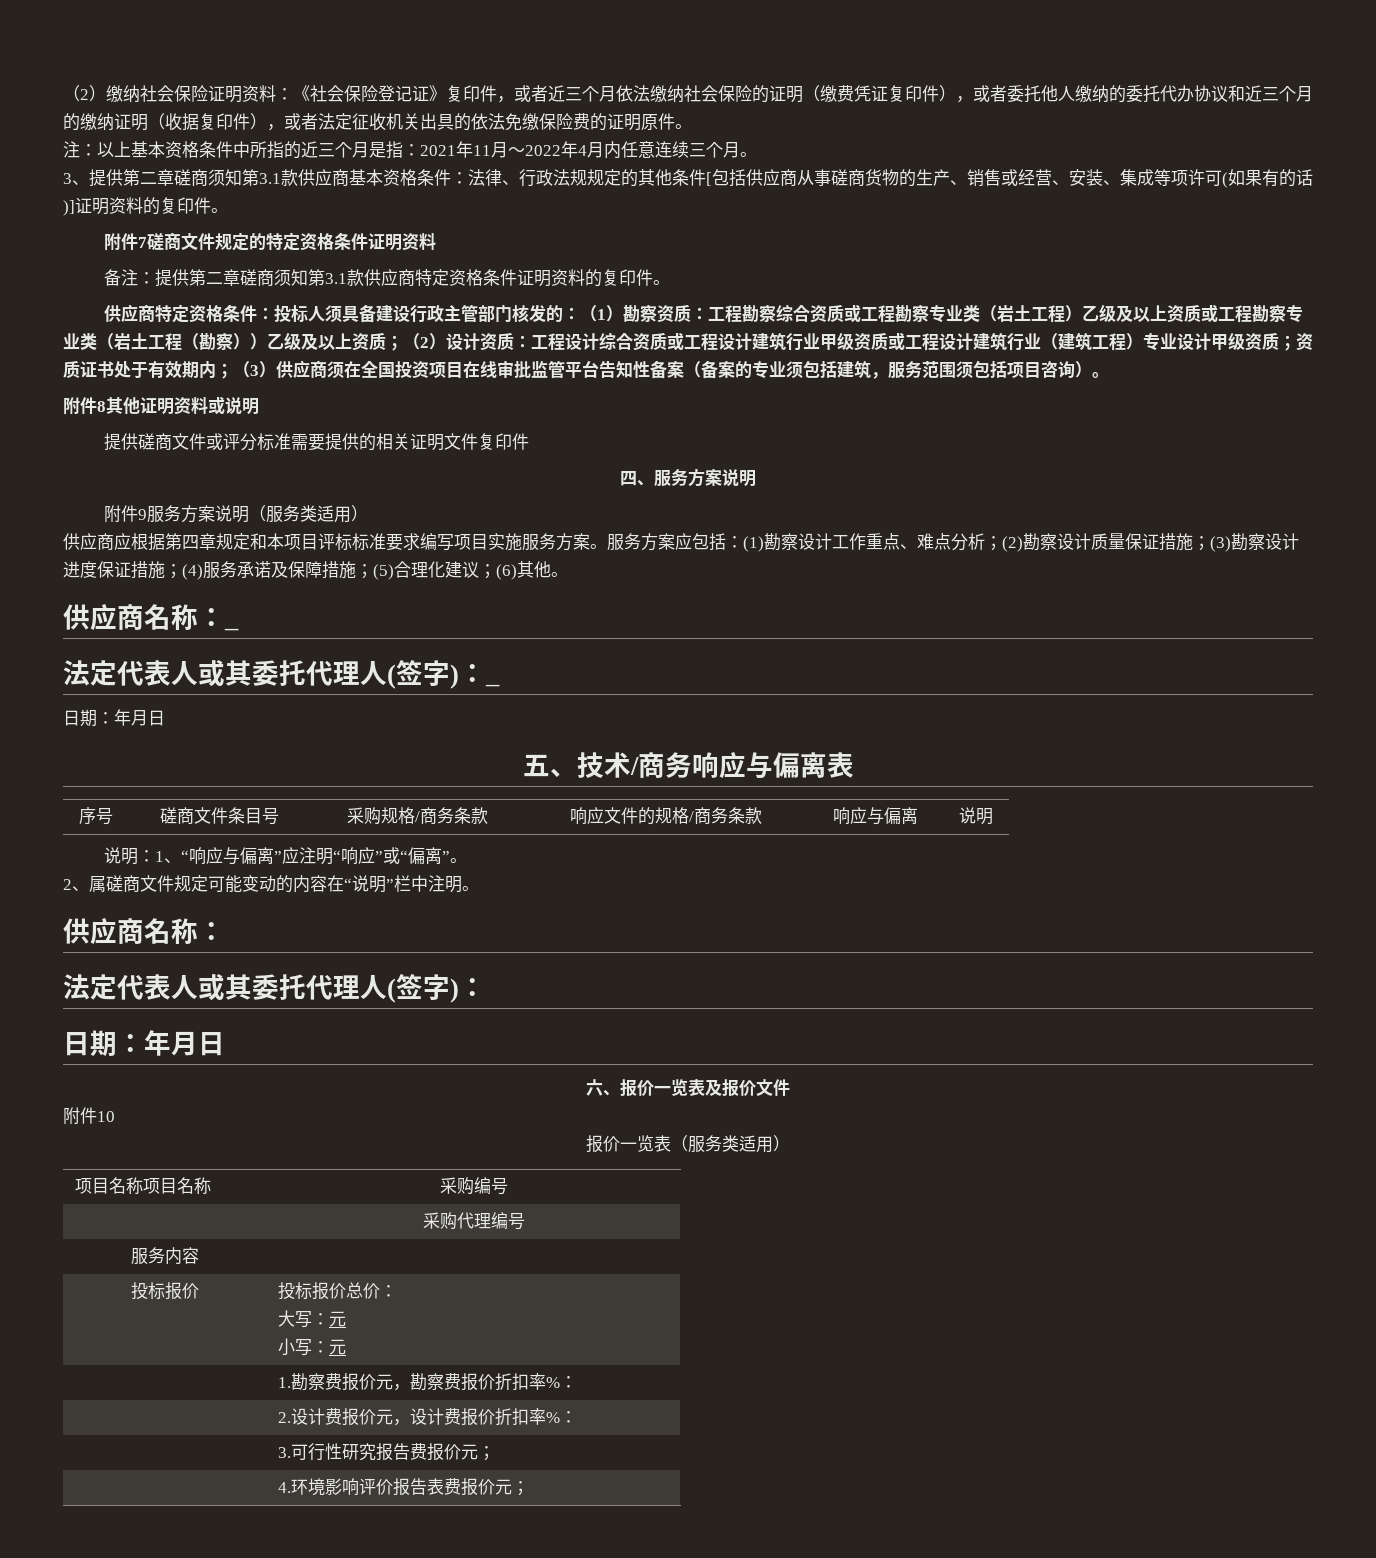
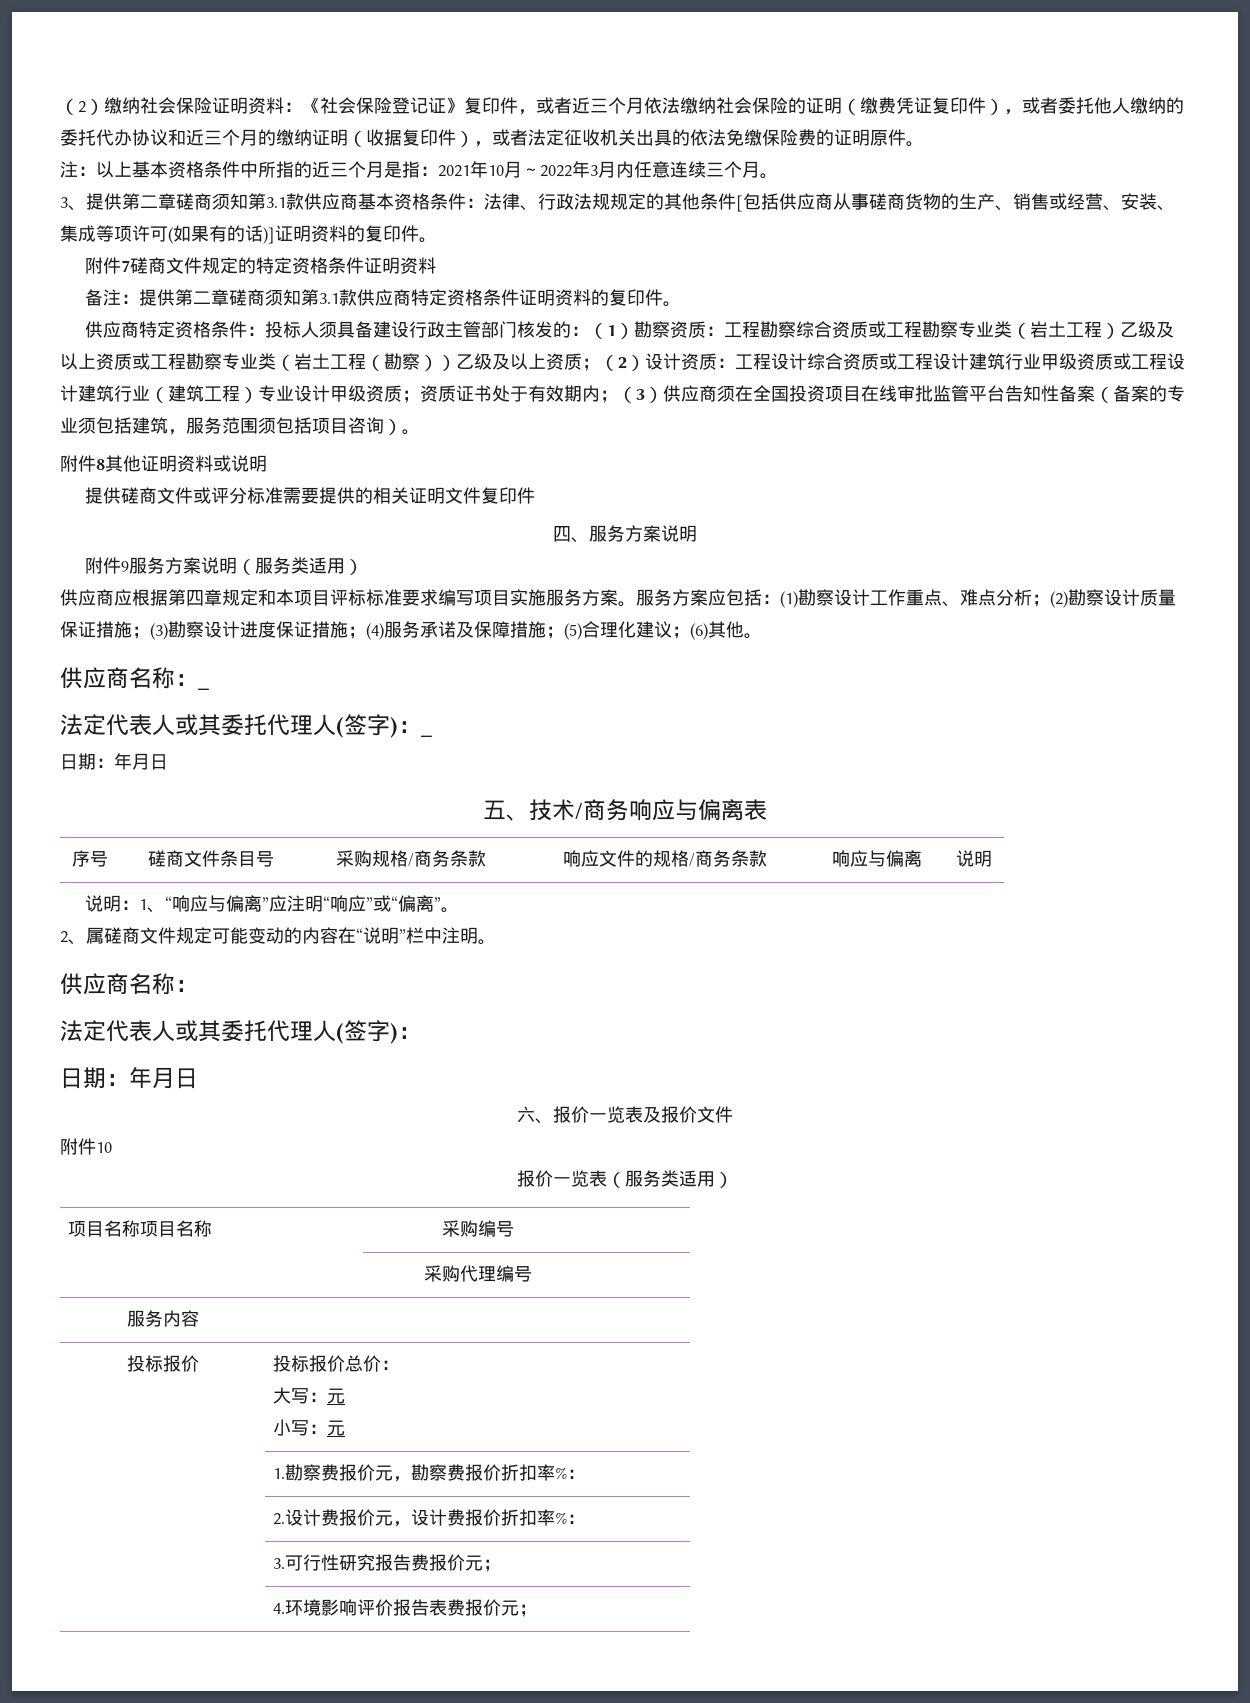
[473,145,491,156] 11 -> [488,165,504,176] 10
[578,145,587,156] 4 -> [590,165,598,176] 3

